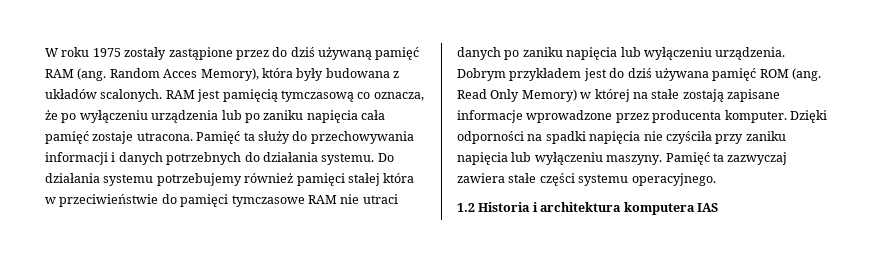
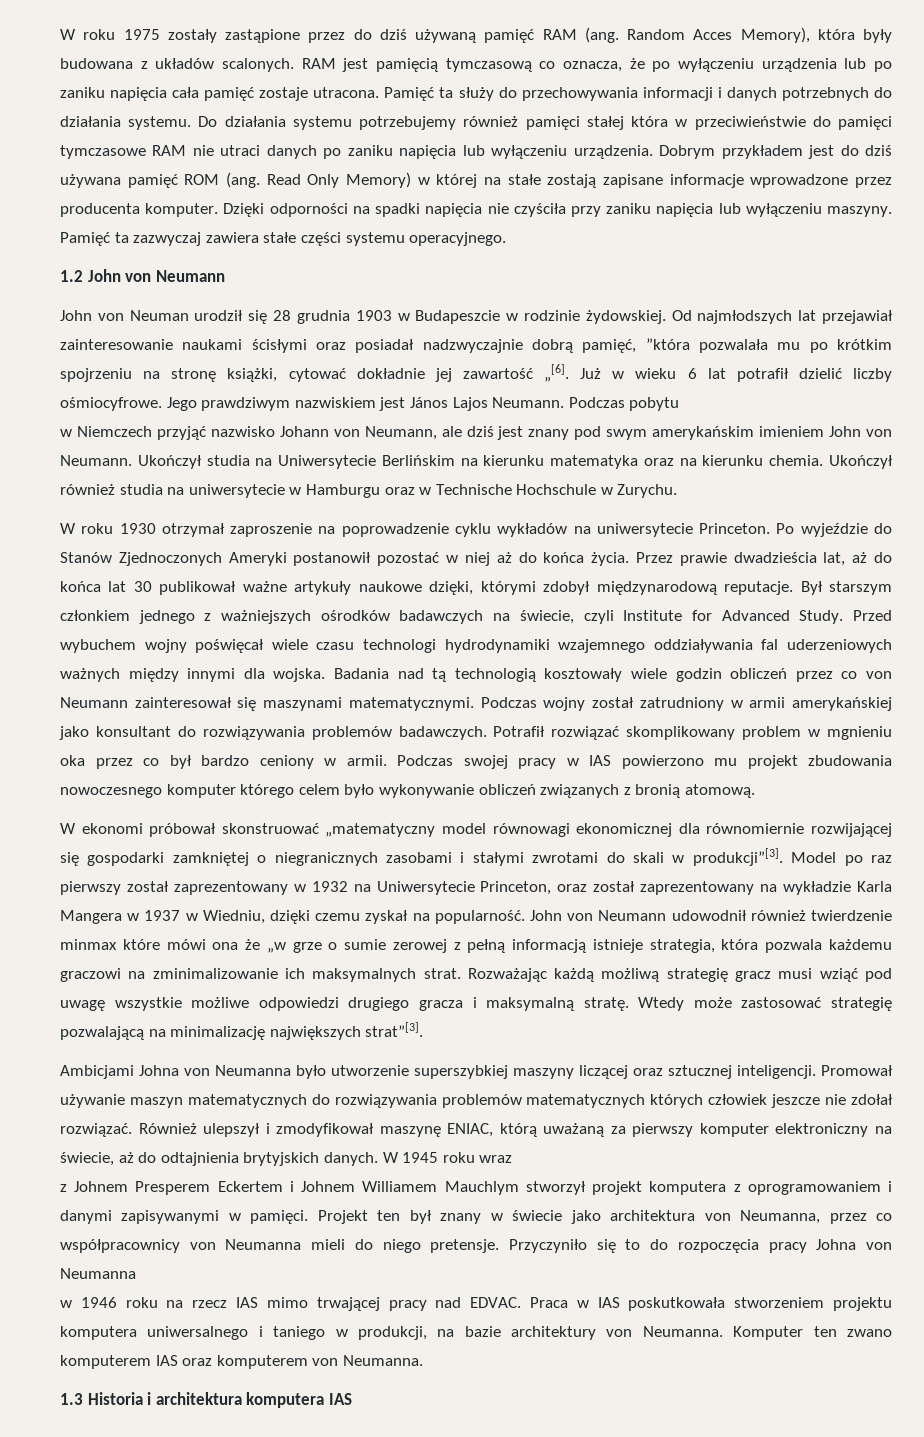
(475, 207) none -> [87,269,225,282] [60,310,893,324] [60,338,893,353] [60,364,892,382] [60,397,680,411] [60,426,892,440] [60,455,893,469] [60,484,678,498] [60,523,893,537] [60,552,892,566] [60,581,892,595] [60,610,893,624] [60,639,893,653] [60,668,893,682] [60,697,893,711] [59,726,892,740] [60,755,892,769] [60,784,755,798] [60,823,893,837] [60,848,892,866] [60,881,892,895] [60,910,893,924] [60,939,892,953] [60,968,892,982] [60,997,893,1011] [60,1022,424,1040] [60,1065,893,1079] [60,1094,893,1108] [60,1123,893,1137] [60,1152,513,1166] [60,1181,892,1195] [60,1210,892,1224] [60,1239,892,1253] [60,1268,136,1279] [60,1297,892,1311] [60,1326,892,1340] [60,1355,423,1369] [60,1393,83,1405] John von Neumann // John von Neuman urodził się 28 grudnia 1903 w Budapeszcie w rodzinie żydowskiej. Od najmłodszych lat przejawiał zainteresowanie naukami ścisłymi oraz posiadał nadzwyczajnie dobrą pamięć, ”która pozwalała mu po krótkim spojrzeniu na stronę książki, cytować dokładnie jej zawartość „[6]. Już w wieku 6 lat potrafił dzielić liczby ośmiocyfrowe. Jego prawdziwym nazwiskiem jest János Lajos Neumann. Podczas pobytu // w Niemczech przyjąć nazwisko Johann von Neumann, ale dziś jest znany pod swym amerykańskim imieniem John von Neumann. Ukończył studia na Uniwersytecie Berlińskim na kierunku matematyka oraz na kierunku chemia. Ukończył również studia na uniwersytecie w Hamburgu oraz w Technische Hochschule w Zurychu. // W roku 1930 otrzymał zaproszenie na poprowadzenie cyklu wykładów na uniwersytecie Princeton. Po wyjeździe do Stanów Zjednoczonych Ameryki postanowił pozostać w niej aż do końca życia. Przez prawie dwadzieścia lat, aż do końca lat 30 publikował ważne artykuły naukowe dzięki, którymi zdobył międzynarodową reputacje. Był starszym członkiem jednego z ważniejszych ośrodków badawczych na świecie, czyli Institute for Advanced Study. Przed wybuchem wojny poświęcał wiele czasu technologi hydrodynamiki wzajemnego oddziaływania fal uderzeniowych ważnych między innymi dla wojska. Badania nad tą technologią kosztowały wiele godzin obliczeń przez co von Neumann zainteresował się maszynami matematycznymi. Podczas wojny został zatrudniony w armii amerykańskiej jako konsultant do rozwiązywania problemów badawczych. Potrafił rozwiązać skomplikowany problem w mgnieniu oka przez co był bardzo ceniony w armii. Podczas swojej pracy w IAS powierzono mu projekt zbudowania nowoczesnego komputer którego celem było wykonywanie obliczeń związanych z bronią atomową. // W ekonomi próbował skonstruować „matematyczny model równowagi ekonomicznej dla równomiernie rozwijającej się gospodarki zamkniętej o niegranicznych zasobami i stałymi zwrotami do skali w produkcji”[3]. Model po raz pierwszy został zaprezentowany w 1932 na Uniwersytecie Princeton, oraz został zaprezentowany na wykładzie Karla Mangera w 1937 w Wiedniu, dzięki czemu zyskał na popularność. John von Neumann udowodnił również twierdzenie minmax które mówi ona że „w grze o sumie zerowej z pełną informacją istnieje strategia, która pozwala każdemu graczowi na zminimalizowanie ich maksymalnych strat. Rozważając każdą możliwą strategię gracz musi wziąć pod uwagę wszystkie możliwe odpowiedzi drugiego gracza i maksymalną stratę. Wtedy może zastosować strategię pozwalającą na minimalizację największych strat”[3]. // Ambicjami Johna von Neumanna było utworzenie superszybkiej maszyny liczącej oraz sztucznej inteligencji. Promował używanie maszyn matematycznych do rozwiązywania problemów matematycznych których człowiek jeszcze nie zdołał rozwiązać. Również ulepszył i zmodyfikował maszynę ENIAC, którą uważaną za pierwszy komputer elektroniczny na świecie, aż do odtajnienia brytyjskich danych. W 1945 roku wraz // z Johnem Presperem Eckertem i Johnem Williamem Mauchlym stworzył projekt komputera z oprogramowaniem i danymi zapisywanymi w pamięci. Projekt ten był znany w świecie jako architektura von Neumanna, przez co współpracownicy von Neumanna mieli do niego pretensje. Przyczyniło się to do rozpoczęcia pracy Johna von Neumanna // w 1946 roku na rzecz IAS mimo trwającej pracy nad EDVAC. Praca w IAS poskutkowała stworzeniem projektu komputera uniwersalnego i taniego w produkcji, na bazie architektury von Neumanna. Komputer ten zwano komputerem IAS oraz komputerem von Neumanna. // 1.3

